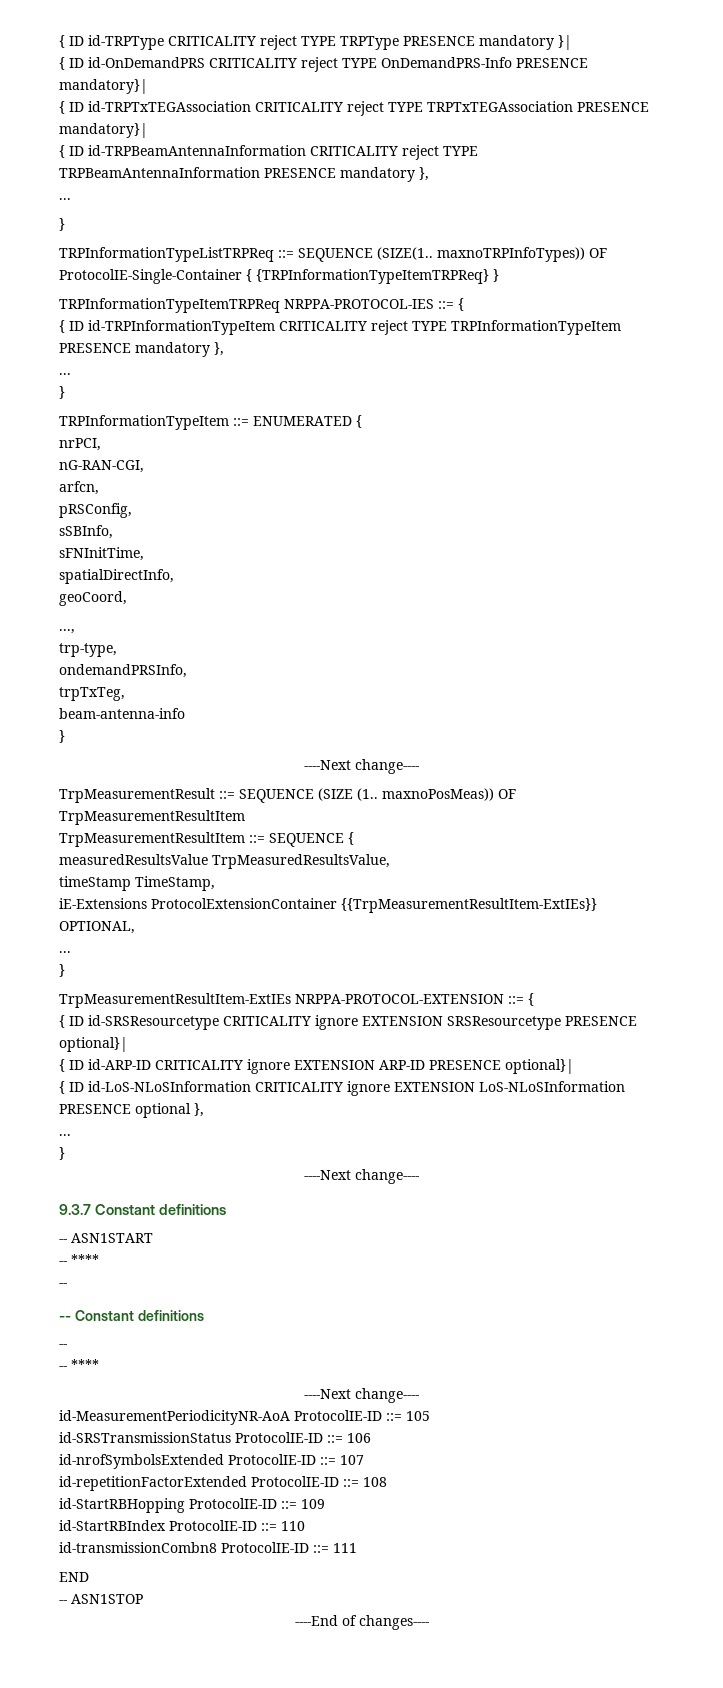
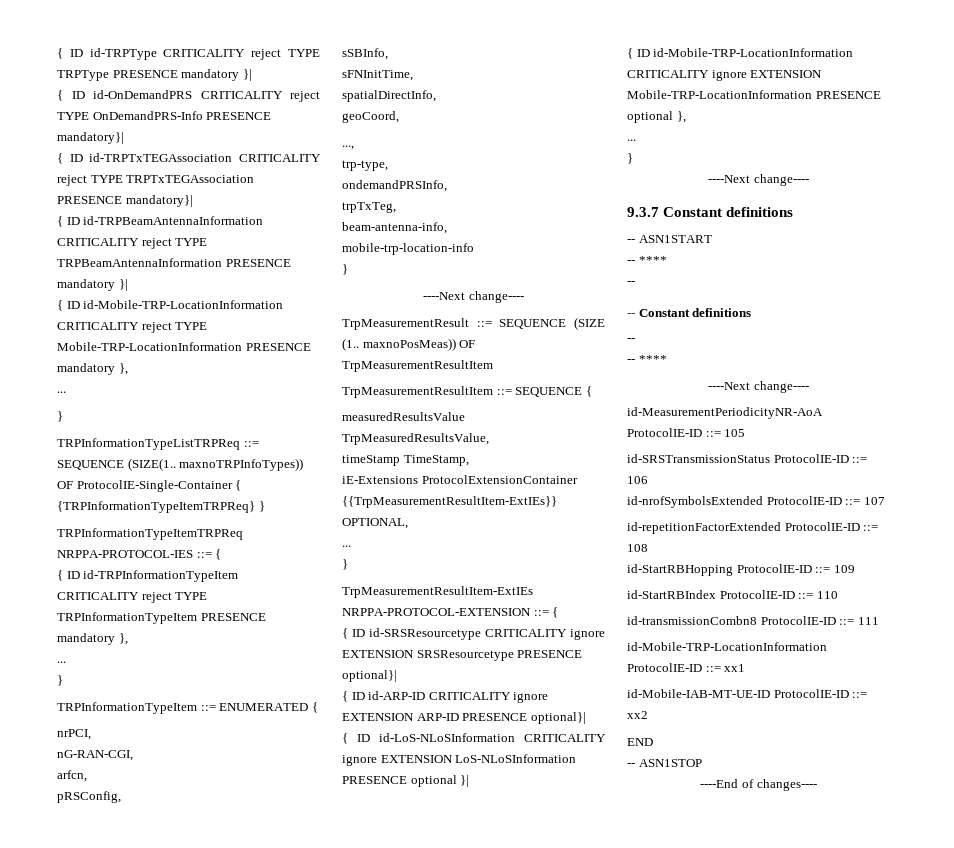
(415, 174) none -> [118,279,128,291] [57,300,284,311] [57,322,208,333] [57,342,311,351] [57,363,115,375] }| // { ID id-Mobile-TRP-LocationInformation CRITICALITY reject TYPE Mobile-TRP-LocationInformation PRESENCE mandatory
[59,708,185,719] beam-antenna-info -> [342,222,447,234] [342,243,474,255] beam-antenna-info, // mobile-trp-location-info
(191, 1110) none -> [460,775,470,787] [627,48,854,59] [627,70,823,81] [627,90,881,99] [627,111,673,123] }| // { ID id-Mobile-TRP-LocationInformation CRITICALITY ignore EXTENSION Mobile-TRP-LocationInformation PRESENCE optional
(357, 1548) none -> [627,642,827,651] [627,663,746,672] [627,689,868,698] [627,711,648,719] // id-Mobile-TRP-LocationInformation ProtocolIE-ID ::= xx1 // id-Mobile-IAB-MT-UE-ID ProtocolIE-ID ::= xx2

